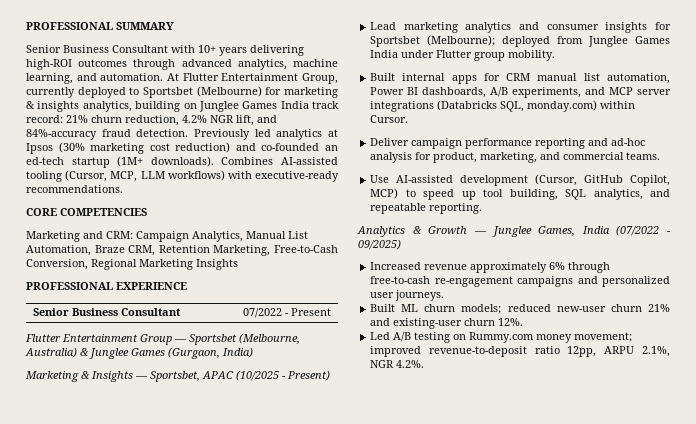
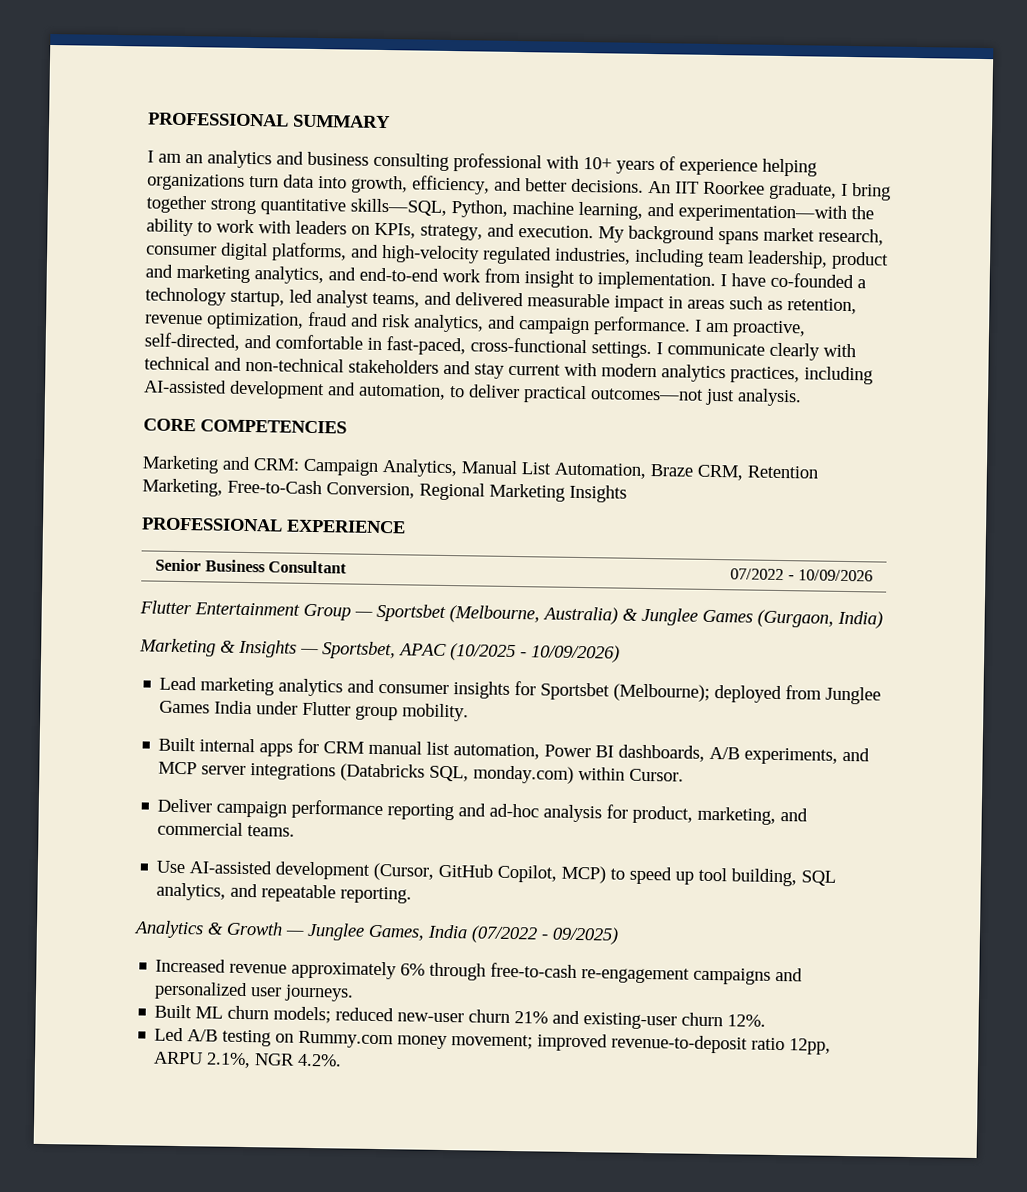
[26,45,304,56] [26,59,338,70] [26,73,338,84] [26,86,338,98] [26,101,339,112] [26,115,277,126] [26,129,338,140] [26,142,338,154] [26,156,338,168] [26,170,339,182] [26,185,123,193] Senior Business Consultant with 10+ years delivering high-ROI outcomes through advanced analytics, machine learning, and automation. At Flutter Entertainment Group, currently deployed to Sportsbet (Melbourne) for marketing & insights analytics, building on Junglee Games India track record: 21% churn reduction, 4.2% NGR lift, and 84%-accuracy fraud detection. Previously led analytics at Ipsos (30% marketing cost reduction) and co-founded an ed-tech startup (1M+ downloads). Combines AI-assisted tooling (Cursor, MCP, LLM workflows) with executive-ready recommendations. -> [147,150,817,177] [147,173,891,201] [146,195,874,223] [146,218,884,246] [146,242,889,270] [145,264,866,290] [145,287,857,315] [145,311,806,338] [144,332,856,361] [144,356,873,385] [144,379,802,407] I am an analytics and business consulting professional with 10+ years of experience helping organizations turn data into growth, efficiency, and better decisions. An IIT Roorkee graduate, I bring together strong quantitative skills—SQL, Python, machine learning, and experimentation—with the ability to work with leaders on KPIs, strategy, and execution. My background spans market research, consumer digital platforms, and high-velocity regulated industries, including team leadership, product and marketing analytics, and end-to-end work from insight to implementation. I have co-founded a technology startup, led analyst teams, and delivered measurable impact in areas such as retention, revenue optimization, fraud and risk analytics, and campaign performance. I am proactive, self-directed, and comfortable in fast-paced, cross-functional settings. I communicate clearly with technical and non-technical stakeholders and stay current with modern analytics practices, including AI-assisted development and automation, to deliver practical outcomes—not just analysis.
[290,308,331,316] Present -> [797,569,873,582] 10/09/2026
[287,370,330,381] Present) -> [531,644,620,663] 10/09/2026)

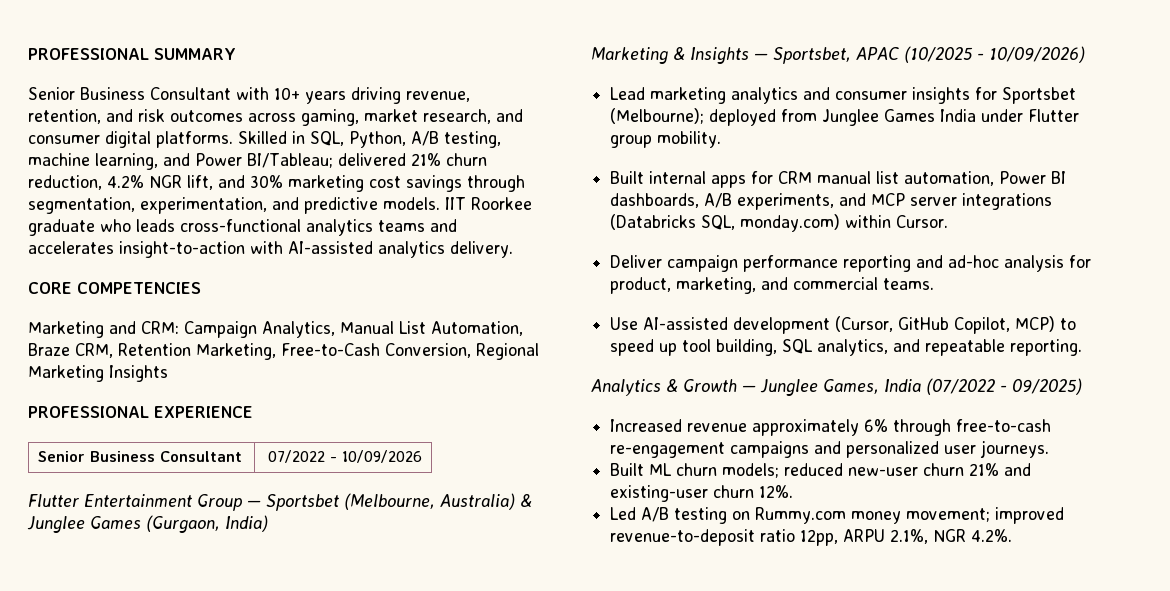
[147,150,817,177] [147,173,891,201] [146,195,874,223] [146,218,884,246] [146,242,889,270] [145,264,866,290] [145,287,857,315] [145,311,806,338] [144,332,856,361] [144,356,873,385] [144,379,802,407] I am an analytics and business consulting professional with 10+ years of experience helping organizations turn data into growth, efficiency, and better decisions. An IIT Roorkee graduate, I bring together strong quantitative skills—SQL, Python, machine learning, and experimentation—with the ability to work with leaders on KPIs, strategy, and execution. My background spans market research, consumer digital platforms, and high-velocity regulated industries, including team leadership, product and marketing analytics, and end-to-end work from insight to implementation. I have co-founded a technology startup, led analyst teams, and delivered measurable impact in areas such as retention, revenue optimization, fraud and risk analytics, and campaign performance. I am proactive, self-directed, and comfortable in fast-paced, cross-functional settings. I communicate clearly with technical and non-technical stakeholders and stay current with modern analytics practices, including AI-assisted development and automation, to deliver practical outcomes—not just analysis. -> [28,87,470,104] [28,109,523,126] [28,131,501,148] [28,153,487,170] [28,175,525,192] [28,197,532,214] [28,219,457,236] [28,241,513,258] Senior Business Consultant with 10+ years driving revenue, retention, and risk outcomes across gaming, market research, and consumer digital platforms. Skilled in SQL, Python, A/B testing, machine learning, and Power BI/Tableau; delivered 21% churn reduction, 4.2% NGR lift, and 30% marketing cost savings through segmentation, experimentation, and predictive models. IIT Roorkee graduate who leads cross-functional analytics teams and accelerates insight-to-action with AI-assisted analytics delivery.

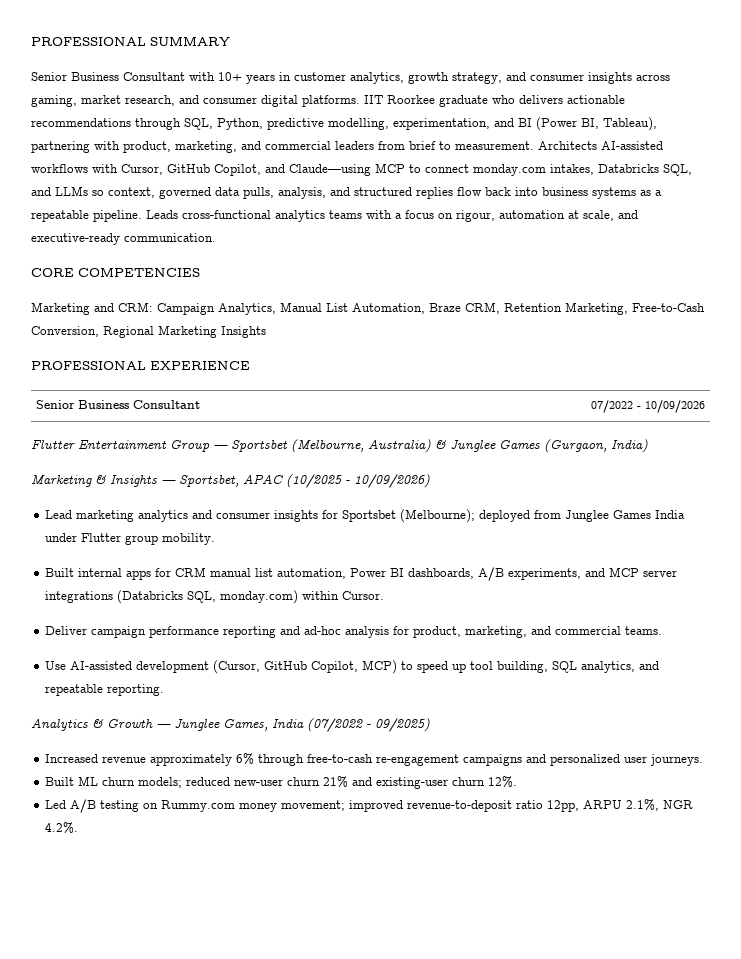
[351,87,470,104] [28,109,243,124] driving revenue, retention, and risk outcomes -> [279,72,632,84] in customer analytics, growth strategy, and consumer insights
[238,131,501,148] [28,153,487,170] [28,175,525,192] [28,197,532,214] [28,219,457,236] [28,241,513,258] Skilled in SQL, Python, A/B testing, machine learning, and Power BI/Tableau; delivered 21% churn reduction, 4.2% NGR lift, and 30% marketing cost savings through segmentation, experimentation, and predictive models. IIT Roorkee graduate who leads cross-functional analytics teams and accelerates insight-to-action with AI-assisted analytics delivery. -> [364,95,625,107] [31,117,657,131] [31,141,663,153] [31,163,692,176] [31,186,662,199] [31,210,638,222] [31,233,216,245] IIT Roorkee graduate who delivers actionable recommendations through SQL, Python, predictive modelling, experimentation, and BI (Power BI, Tableau), partnering with product, marketing, and commercial leaders from brief to measurement. Architects AI-assisted workflows with Cursor, GitHub Copilot, and Claude—using MCP to connect monday.com intakes, Databricks SQL, and LLMs so context, governed data pulls, analysis, and structured replies flow back into business systems as a repeatable pipeline. Leads cross-functional analytics teams with a focus on rigour, automation at scale, and executive-ready communication.

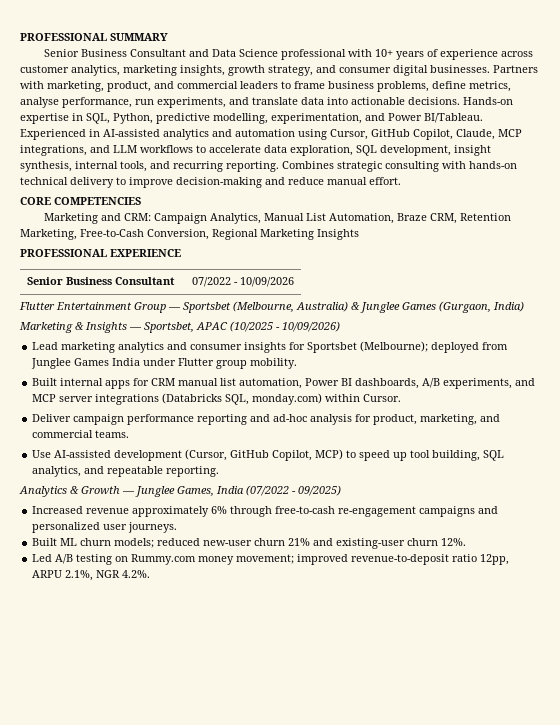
[189,72,670,84] [31,95,625,107] [31,118,181,130] with 10+ years in customer analytics, growth strategy, and consumer insights across gaming, market research, and consumer digital platforms. IIT Roorkee graduate who delivers actionable recommendations through -> [188,49,533,60] [20,65,538,76] [20,81,511,92] [20,97,513,108] [20,113,83,124] and Data Science professional with 10+ years of experience across customer analytics, marketing insights, growth strategy, and consumer digital businesses. Partners with marketing, product, and commercial leaders to frame business problems, define metrics, analyse performance, run experiments, and translate data into actionable decisions. Hands-on expertise in
[518,117,657,131] [31,141,663,153] [31,163,692,176] [31,186,662,199] [31,210,638,222] [31,233,216,245] BI (Power BI, Tableau), partnering with product, marketing, and commercial leaders from brief to measurement. Architects AI-assisted workflows with Cursor, GitHub Copilot, and Claude—using MCP to connect monday.com intakes, Databricks SQL, and LLMs so context, governed data pulls, analysis, and structured replies flow back into business systems as a repeatable pipeline. Leads cross-functional analytics teams with a focus on rigour, automation at scale, and executive-ready communication. -> [388,113,483,123] [20,129,522,140] [20,145,491,156] [20,161,517,172] [20,177,401,188] Power BI/Tableau. Experienced in AI-assisted analytics and automation using Cursor, GitHub Copilot, Claude, MCP integrations, and LLM workflows to accelerate data exploration, SQL development, insight synthesis, internal tools, and recurring reporting. Combines strategic consulting with hands-on technical delivery to improve decision-making and reduce manual effort.

